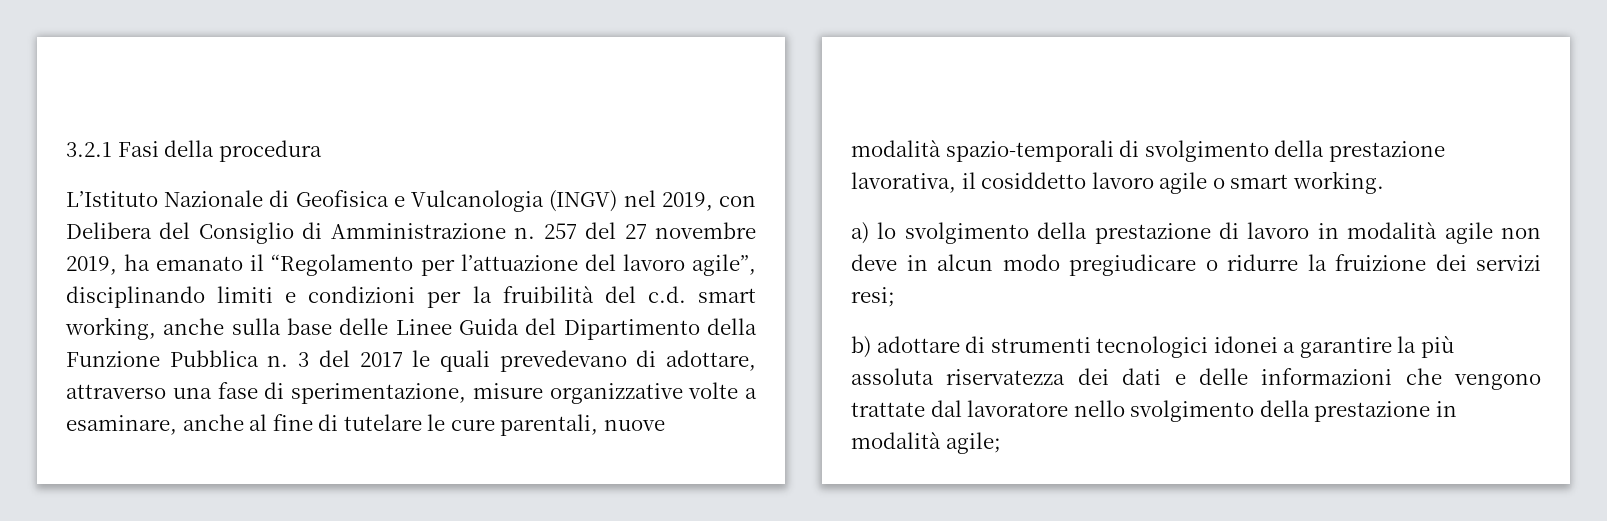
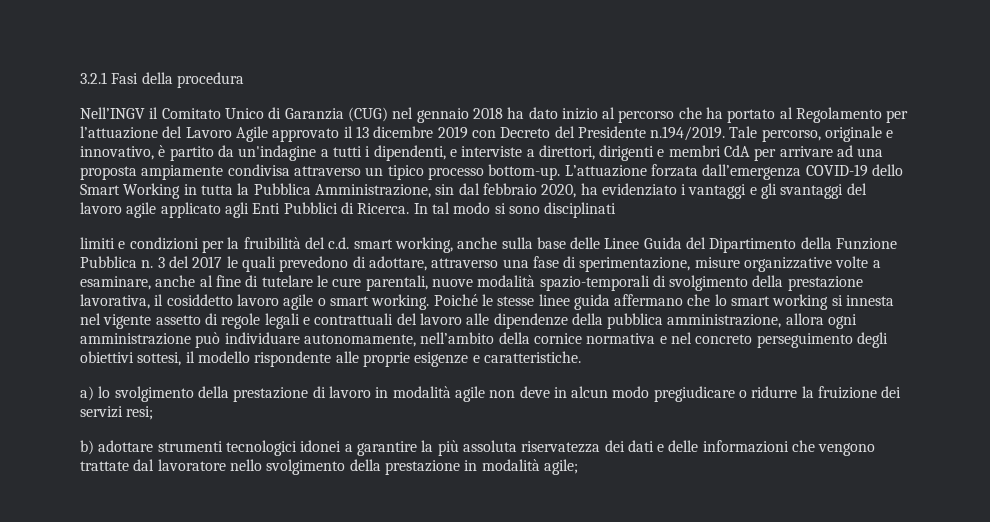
[66,190,756,212] [66,222,757,244] [66,254,756,276] [66,286,205,308] L’Istituto Nazionale di Geofisica e Vulcanologia (INGV) nel 2019, con Delibera del Consiglio di Amministrazione n. 257 del 27 novembre 2019, ha emanato il “Regolamento per l’attuazione del lavoro agile”, disciplinando -> [80,107,909,123] [80,126,894,142] [80,145,884,161] [80,164,903,180] [80,183,867,199] [80,202,617,218] Nell’INGV il Comitato Unico di Garanzia (CUG) nel gennaio 2018 ha dato inizio al percorso che ha portato al Regolamento per l’attuazione del Lavoro Agile approvato il 13 dicembre 2019 con Decreto del Presidente n.194/2019. Tale percorso, originale e innovativo, è partito da un'indagine a tutti i dipendenti, e interviste a direttori, dirigenti e membri CdA per arrivare ad una proposta ampiamente condivisa attraverso un tipico processo bottom-up. L’attuazione forzata dall’emergenza COVID-19 dello Smart Working in tutta la Pubblica Amministrazione, sin dal febbraio 2020, ha evidenziato i vantaggi e gli svantaggi del lavoro agile applicato agli Enti Pubblici di Ricerca. In tal modo si sono disciplinati //
[499,350,627,372] prevedevano -> [279,256,349,272] prevedono
(1384, 182) none -> [433,294,895,310] [80,313,858,329] [80,332,888,348] [80,351,581,367] Poiché le stesse linee guida affermano che lo smart working si innesta nel vigente assetto di regole legali e contrattuali del lavoro alle dipendenze della pubblica amministrazione, allora ogni amministrazione può individuare autonomamente, nell’ambito della cornice normativa e nel concreto perseguimento degli obiettivi sottesi, il modello rispondente alle proprie esigenze e caratteristiche.
[965,336,986,353] di -> (154, 446) none

